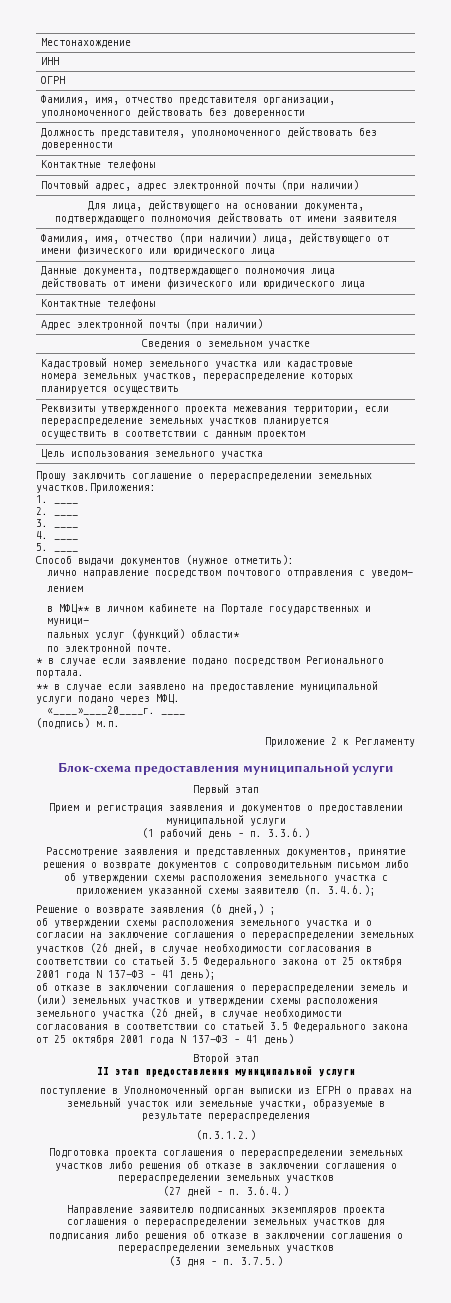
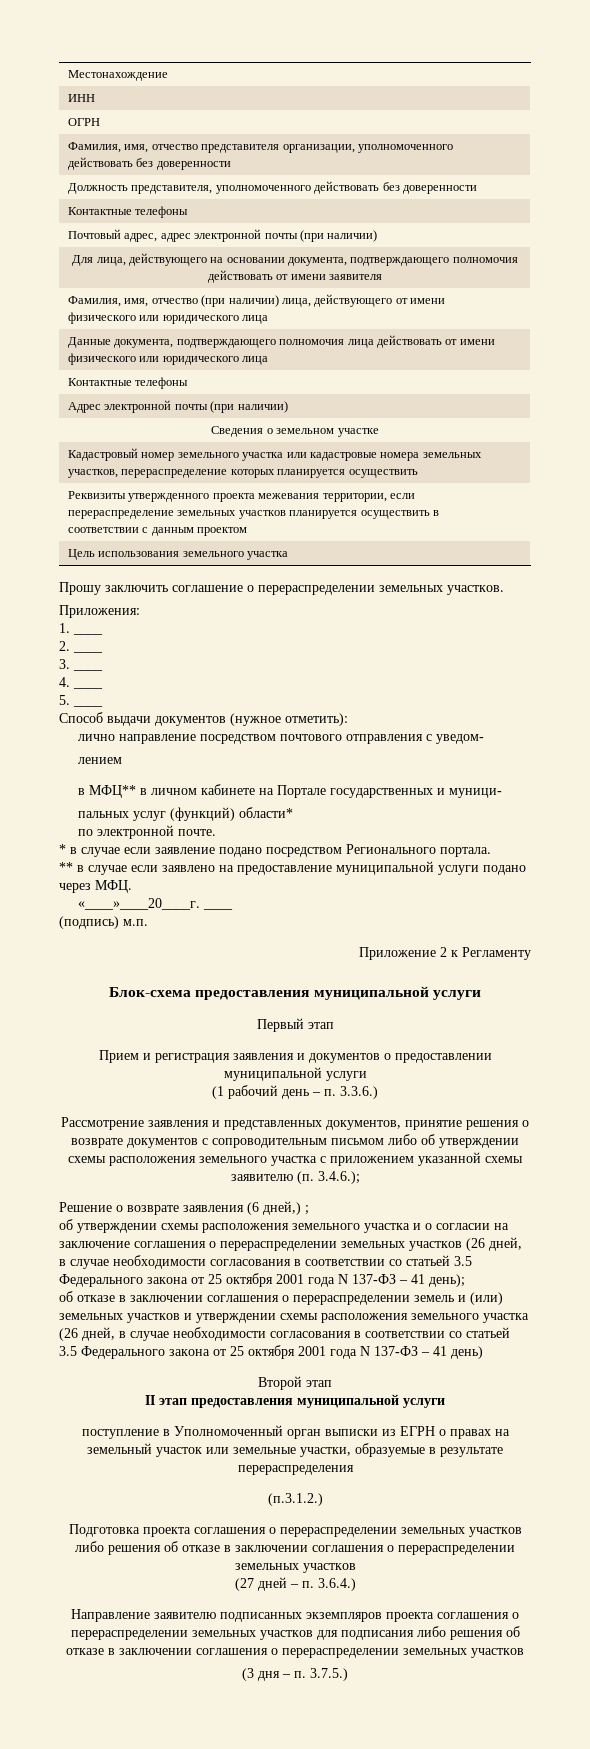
[36,483,156,493] участков.Приложения: -> [447,585,504,595] [59,605,140,618] участков. // Приложения:

